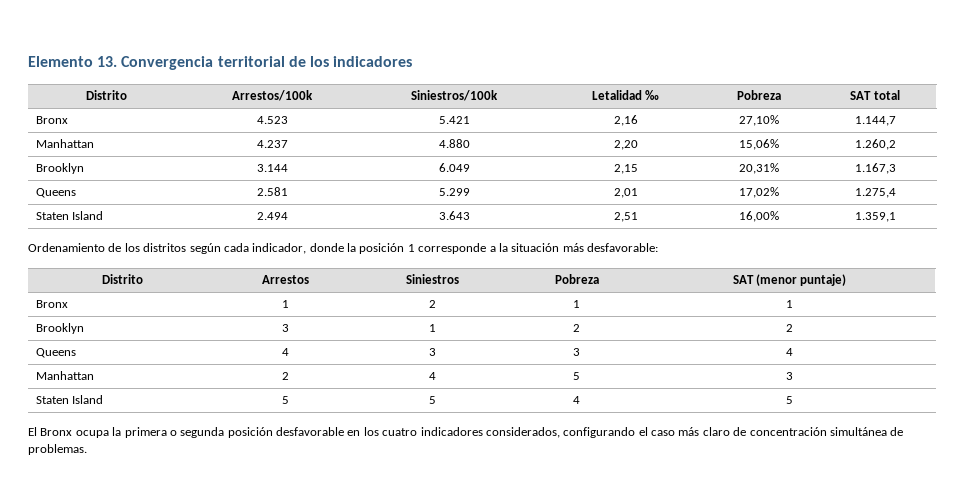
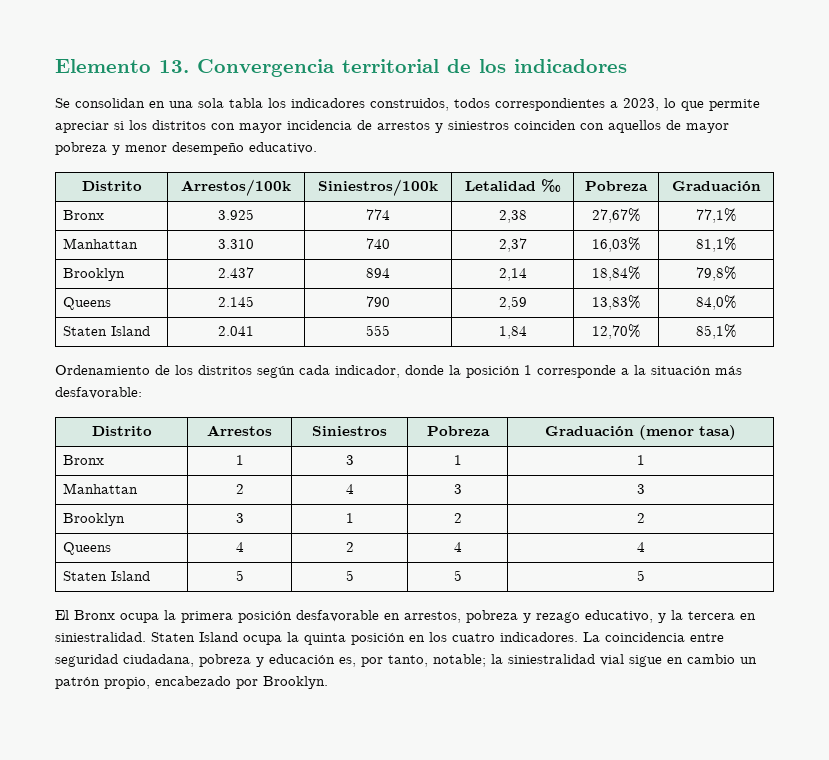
(413, 61) none -> [55,98,760,111] [55,120,729,133] [55,142,317,155] // Se consolidan en una sola tabla los indicadores construidos, todos correspondientes a 2023, lo que permite apreciar si los distritos con mayor incidencia de arrestos y siniestros coinciden con aquellos de mayor pobreza y menor desempeño educativo.
[850,90,900,100] [35,116,68,124] [256,116,288,124] [438,116,470,124] [613,115,638,126] [738,115,779,126] [854,116,896,126] [35,139,94,148] [256,140,288,148] [438,139,470,148] [613,140,638,150] [738,139,779,150] [854,139,896,150] [35,163,84,174] [256,164,288,172] [438,163,470,172] [613,164,638,174] [738,163,779,174] [854,163,896,174] [35,188,76,198] [256,187,288,196] [438,188,470,196] [613,188,638,198] [738,187,779,198] [854,188,896,198] [35,211,103,220] [256,212,288,220] [438,211,470,220] [613,212,638,222] [738,211,779,222] [854,212,896,222] SAT total // Bronx | 4.523 | 5.421 | 2,16 | 27,10% | 1.144,7 // Manhattan | 4.237 | 4.880 | 2,20 | 15,06% | 1.260,2 // Brooklyn | 3.144 | 6.049 | 2,15 | 20,31% | 1.167,3 // Queens | 2.581 | 5.299 | 2,01 | 17,02% | 1.275,4 // Staten Island | 2.494 | 3.643 | 2,51 | 16,00% | 1.359,1 -> [671,181,761,191] [62,210,104,220] [218,209,254,220] [366,209,390,220] [498,210,527,223] [591,208,641,223] [695,208,737,223] [62,238,138,249] [218,239,254,249] [366,238,390,249] [498,238,527,252] [591,237,641,252] [695,237,737,252] [62,268,125,281] [218,267,254,278] [366,268,390,278] [498,268,527,281] [591,266,641,281] [695,266,737,281] [62,297,111,310] [218,296,254,307] [366,296,390,307] [498,296,527,310] [591,295,641,310] [695,295,737,310] [62,326,150,336] [218,326,254,336] [366,325,390,336] [498,326,527,339] [591,324,641,339] [695,324,737,339] Graduación // Bronx | 3.925 | 774 | 2,38 | 27,67% | 77,1% // Manhattan | 3.310 | 740 | 2,37 | 16,03% | 81,1% // Brooklyn | 2.437 | 894 | 2,14 | 18,84% | 79,8% // Queens | 2.145 | 790 | 2,59 | 13,83% | 84,0% // Staten Island | 2.041 | 555 | 1,84 | 12,70% | 85,1%
[732,274,847,286] SAT (menor puntaje) -> [545,425,736,440] Graduación (menor tasa)
[429,300,436,308] [573,300,580,308] [786,300,793,308] 2 | 1 | 1 -> [345,455,354,465] [453,455,462,465] [636,455,645,465] [62,483,138,494] [235,484,244,494] [345,484,354,494] [453,484,462,494] [636,484,645,494] 3 | 1 | 1 // Manhattan | 2 | 4 | 3 | 3
[429,348,436,356] [573,348,580,356] [786,348,793,356] [35,371,94,380] [282,372,289,380] [429,372,436,380] [573,372,580,380] [786,372,793,380] | 3 | 3 | 4 // Manhattan | 2 | 4 | 5 | 3 -> [345,542,354,552] [453,542,462,552] [636,542,645,552] | 2 | 4 | 4
[573,396,580,404] 4 -> [453,570,462,581] 5
[169,427,225,438] o segunda -> (233, 617) none
[363,427,904,438] [28,444,87,455] los cuatro indicadores considerados, configurando el caso más claro de concentración simultánea de problemas. -> [404,610,756,623] [55,632,724,645] [55,654,757,667] [55,676,328,689] arrestos, pobreza y rezago educativo, y la tercera en siniestralidad. Staten Island ocupa la quinta posición en los cuatro indicadores. La coincidencia entre seguridad ciudadana, pobreza y educación es, por tanto, notable; la siniestralidad vial sigue en cambio un patrón propio, encabezado por Brooklyn.

